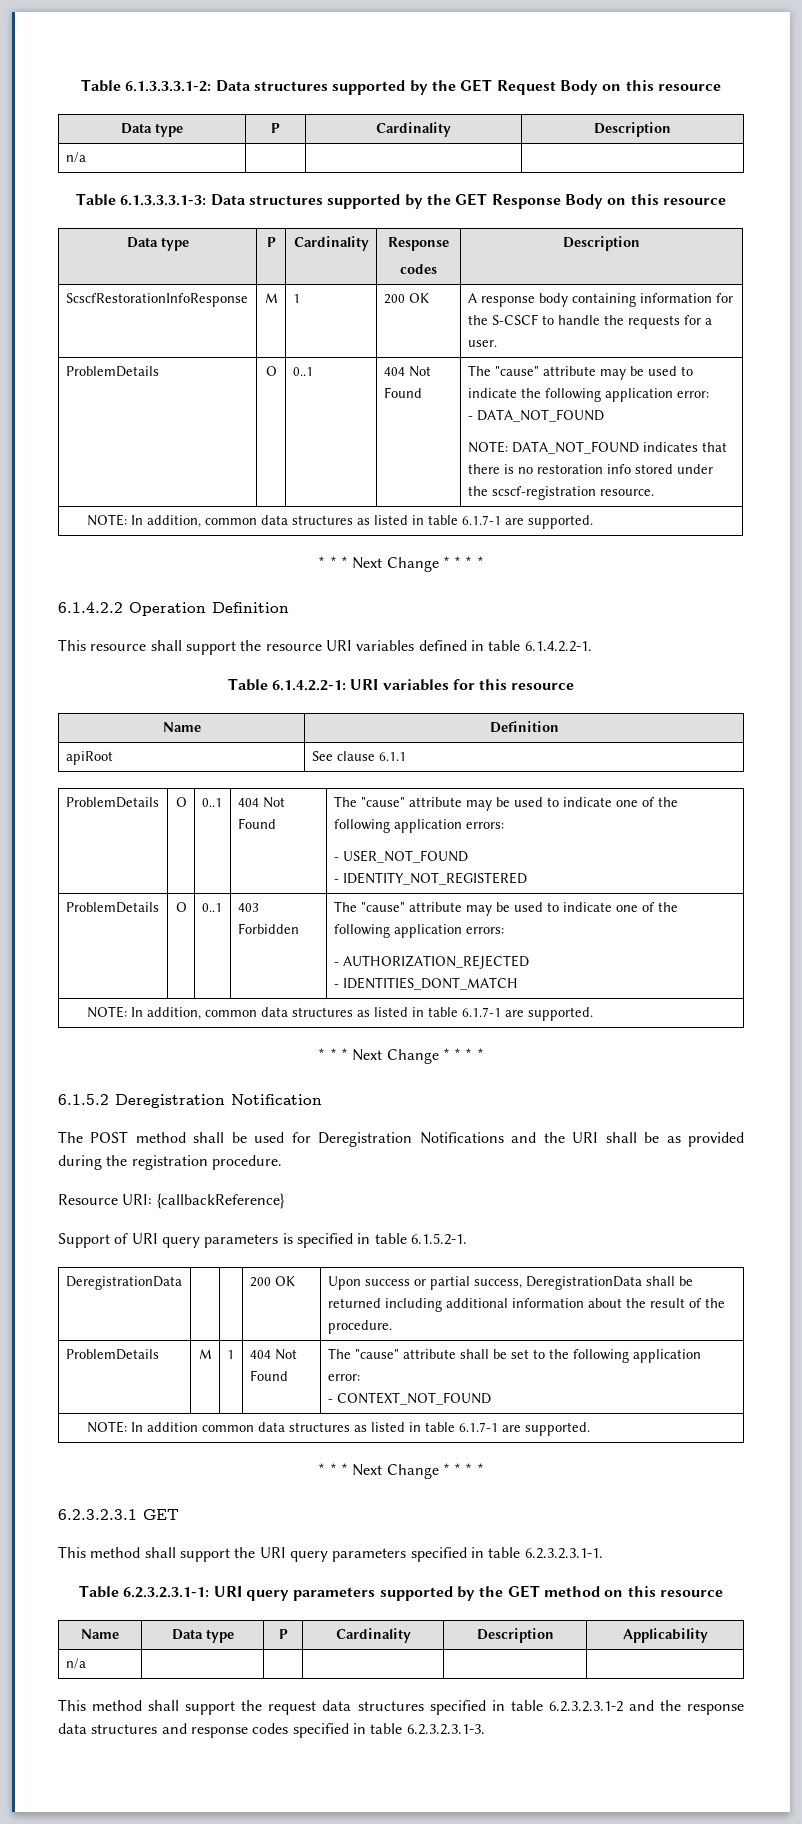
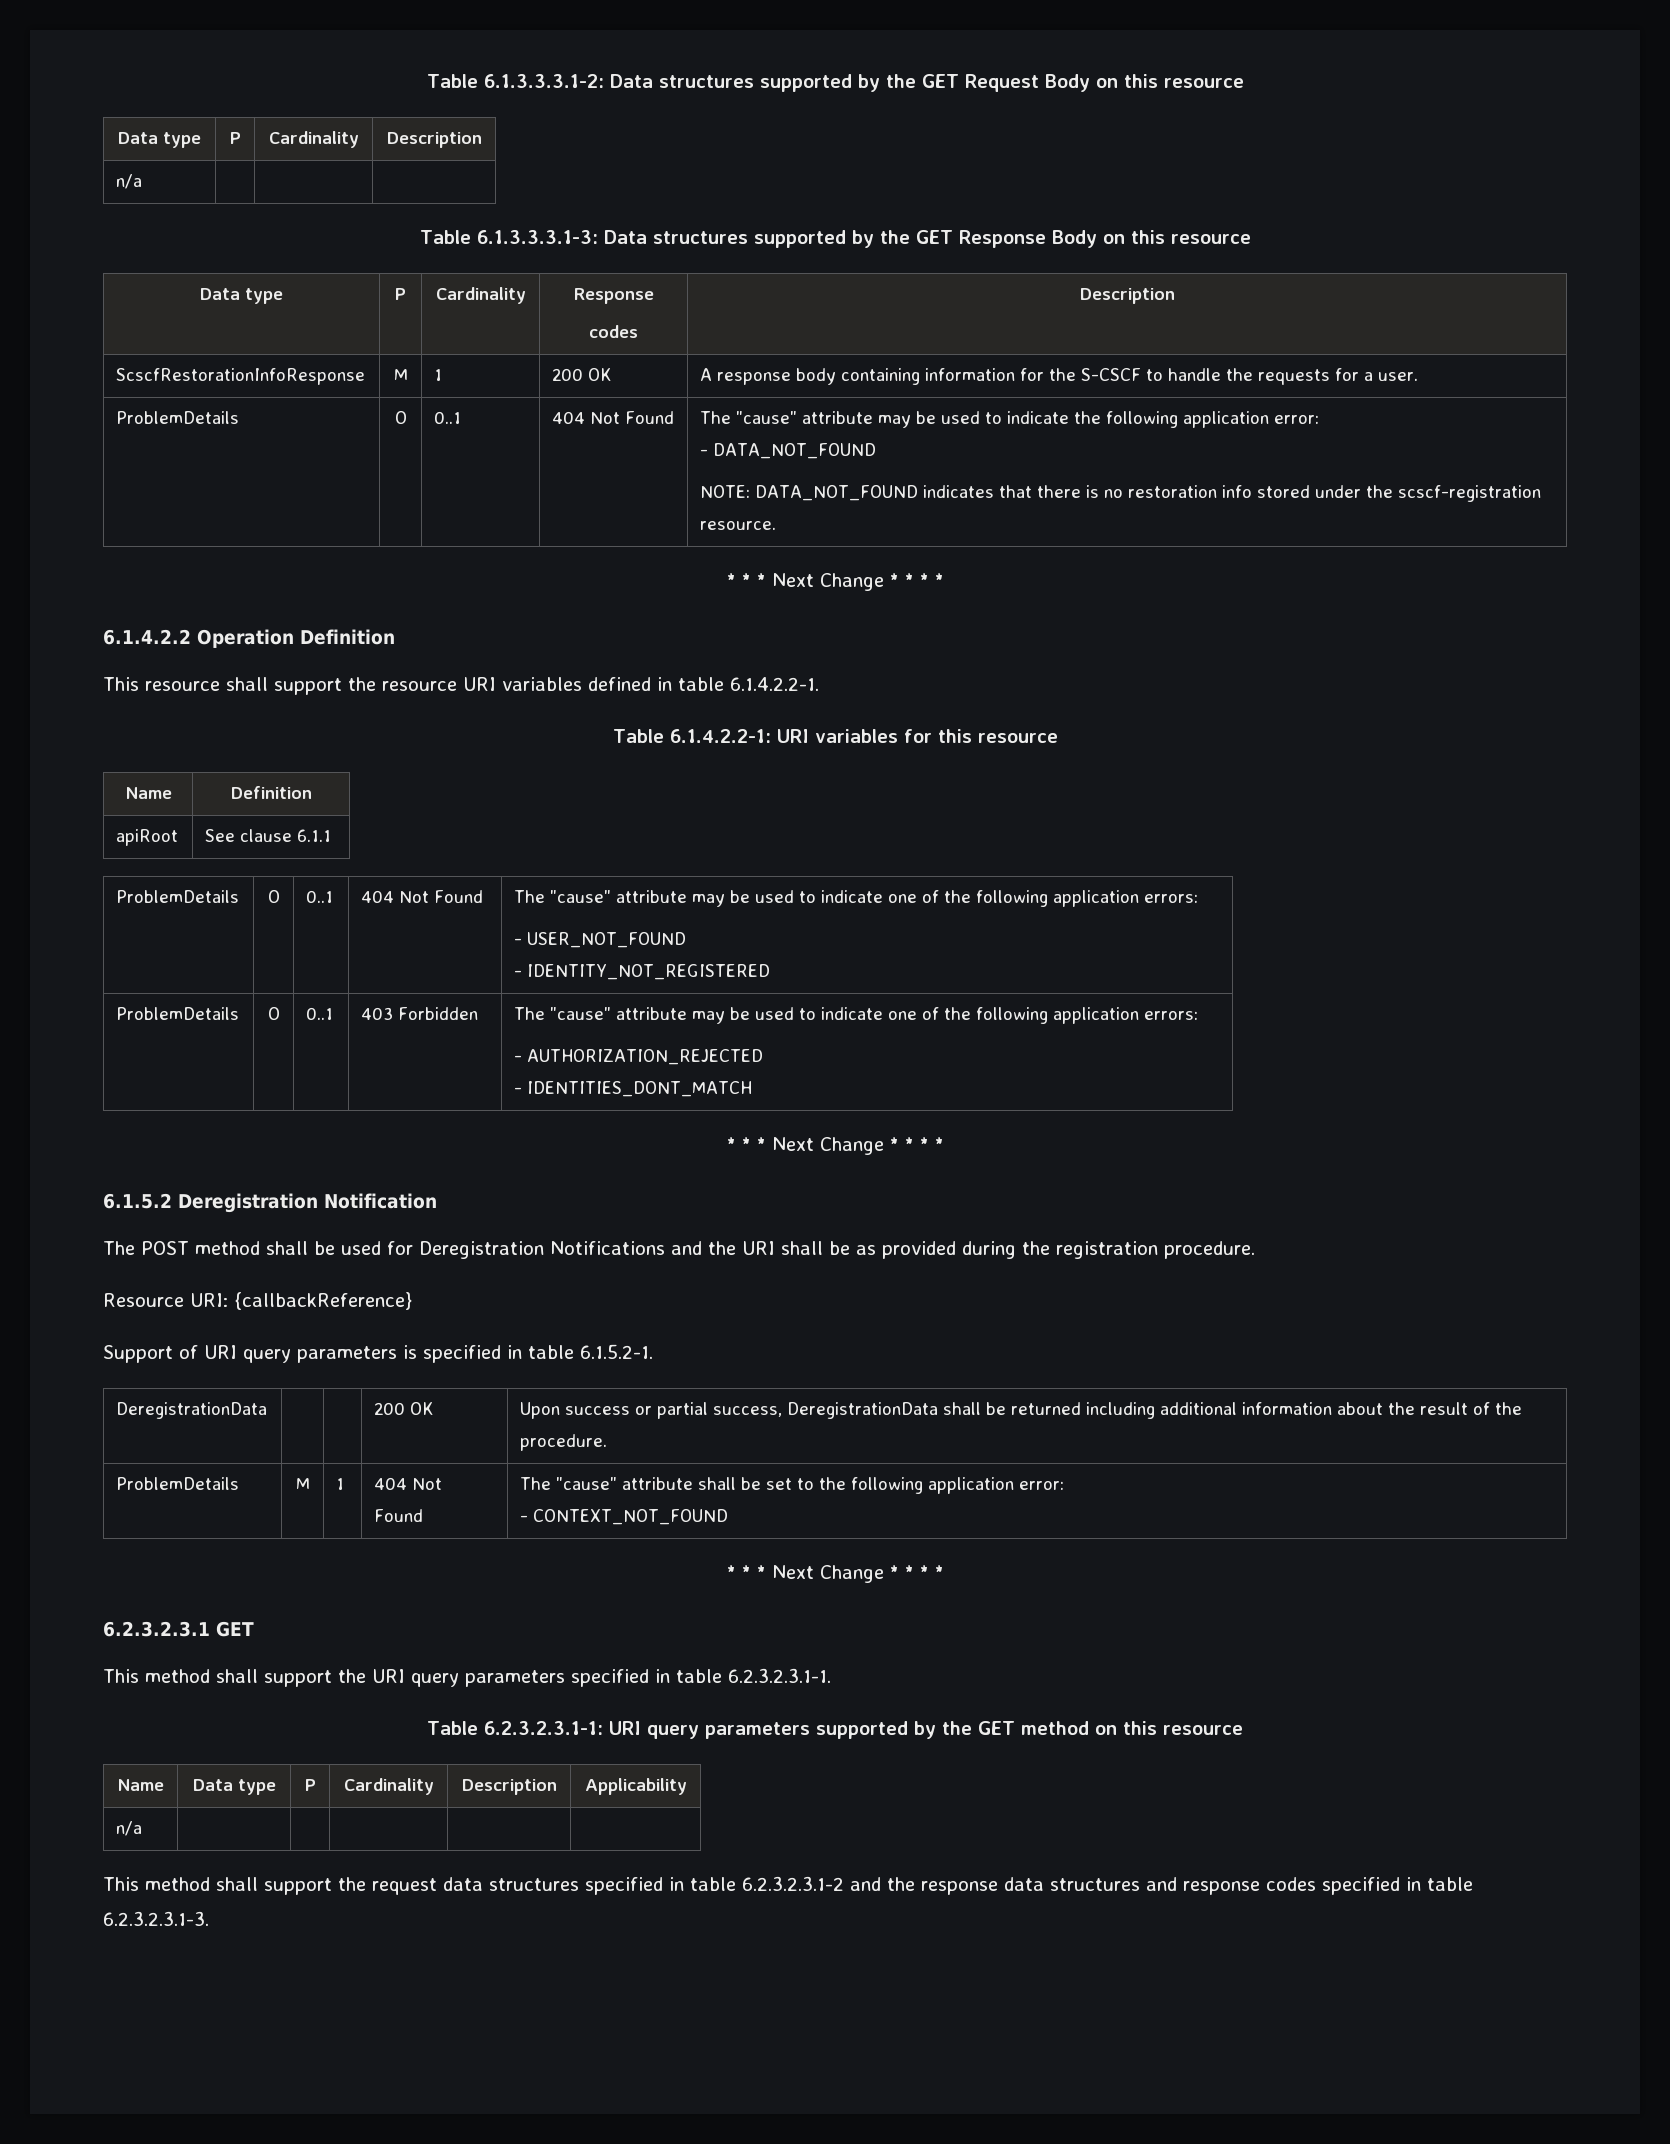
[87,514,594,529] // NOTE: In addition, common data structures as listed in table 6.1.7-1 are supported. -> (777, 525) none
[87,1006,594,1021] // NOTE: In addition, common data structures as listed in table 6.1.7-1 are supported. -> (753, 1089) none
[87,1421,591,1436] // NOTE: In addition common data structures as listed in table 6.1.7-1 are supported. -> (729, 1517) none

